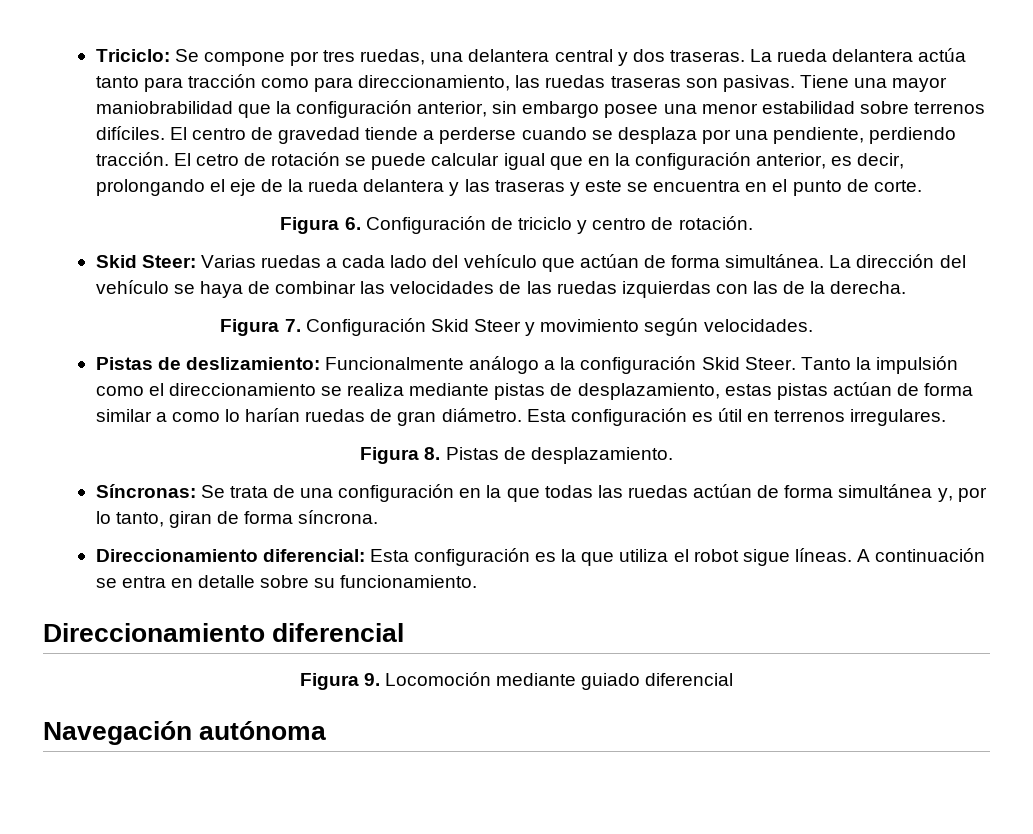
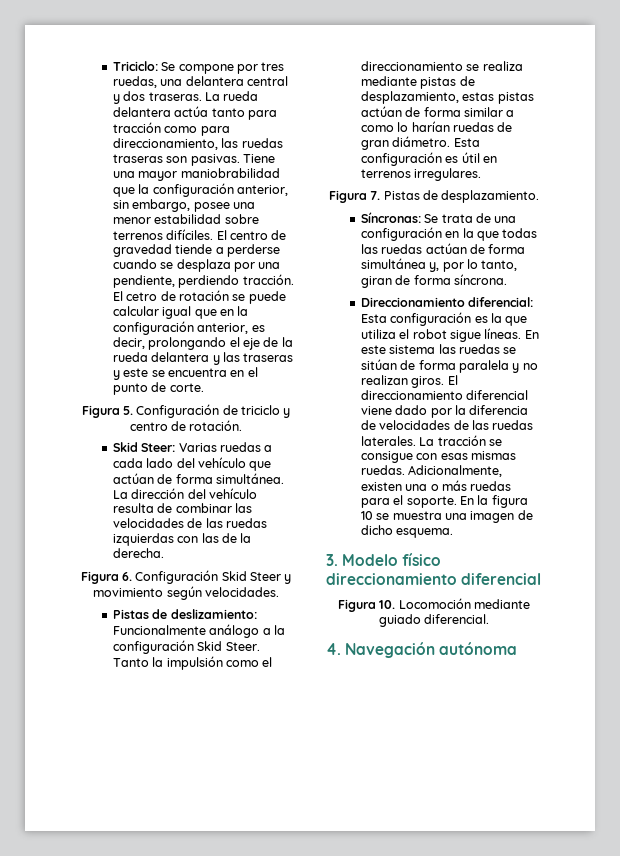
[522,101,600,118] embargo -> [132,199,191,212] embargo,
[344,217,361,230] 6. -> [122,406,133,415] 5.
[173,281,243,298] se haya -> [112,503,154,513] resulta
[284,319,301,332] 7. -> [121,572,132,581] 6.
[424,447,441,460] 8. -> [370,191,381,200] 7.
[857,548,986,562] [95,575,478,588] [43,623,265,642] A continuación se entra en detalle sobre su funcionamiento. // Direccionamiento -> [524,330,539,339] [360,344,517,354] [360,359,538,373] [360,375,458,388] [360,390,529,400] [360,405,529,418] [360,420,534,430] [360,435,502,446] [360,451,516,463] [360,465,503,477] [360,480,512,491] [360,495,528,508] [360,510,533,523] [360,525,454,538] [326,553,442,566] [326,573,457,585] En este sistema las ruedas se sitúan de forma paralela y no realizan giros. El direccionamiento diferencial viene dado por la diferencia de velocidades de las ruedas laterales. La tracción se consigue con esas mismas ruedas. Adicionalmente, existen una o más ruedas para el soporte. En la figura 10 se muestra una imagen de dicho esquema. // 3. Modelo físico direccionamiento
[363,673,380,686] 9. -> [379,600,396,609] 10.
[645,673,734,686] diferencial // -> [424,614,490,624] [326,643,341,655] diferencial. // 4.

